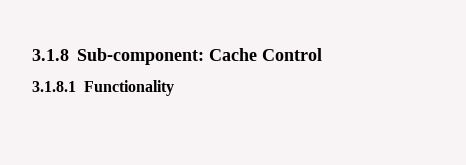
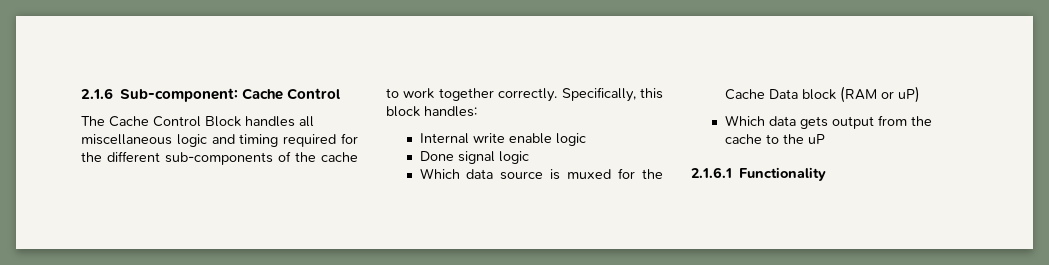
[32,49,69,61] 3.1.8 -> [81,88,113,99] 2.1.6
[32,81,76,92] 3.1.8.1 -> [81,116,314,127] [81,133,358,147] [81,151,358,165] [386,87,663,102] [386,106,477,117] [419,133,586,146] [419,151,529,164] [419,168,663,180] [724,86,920,103] [724,115,932,129] [724,134,825,144] [691,167,732,178] The Cache Control Block handles all miscellaneous logic and timing required for the different sub-components of the cache to work together correctly. Specifically, this block handles: // Internal write enable logic // Done signal logic // Which data source is muxed for the Cache Data block (RAM or uP) // Which data gets output from the cache to the uP // 2.1.6.1

